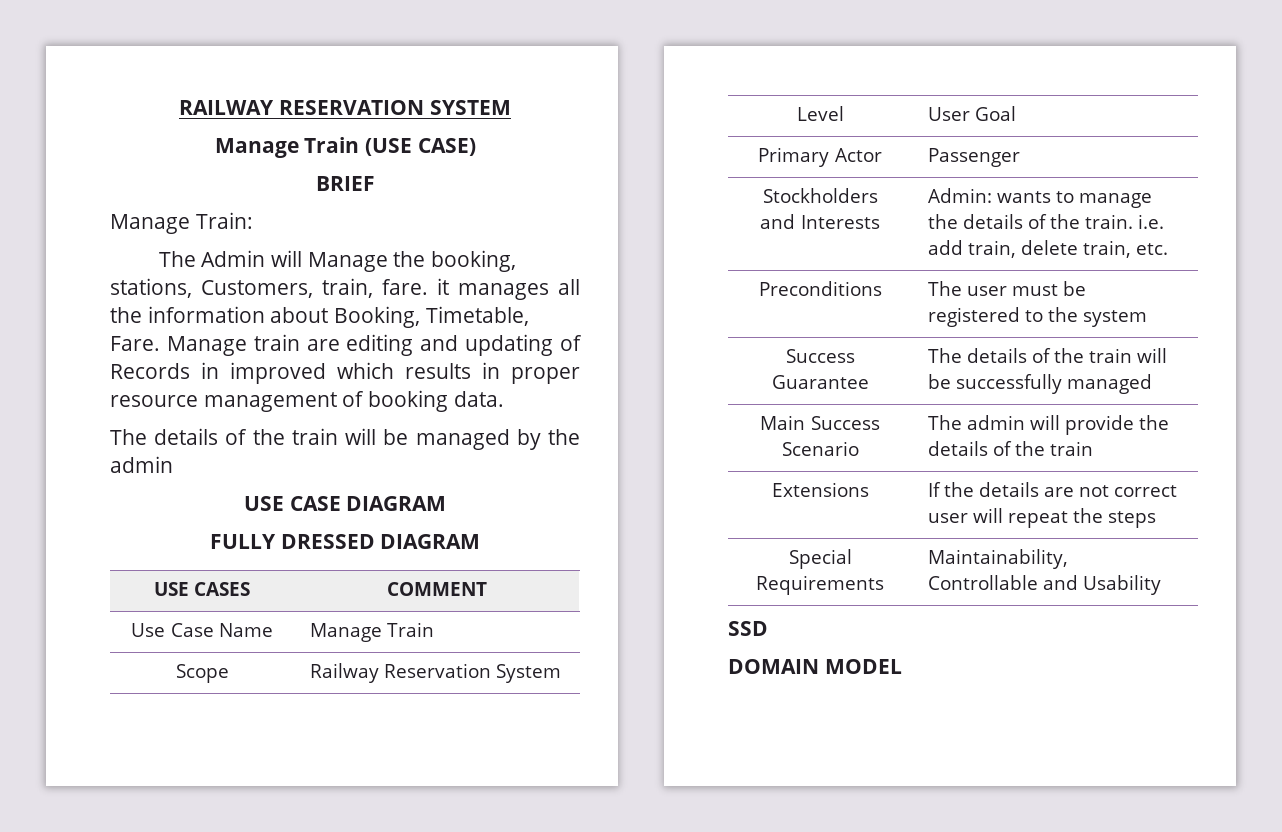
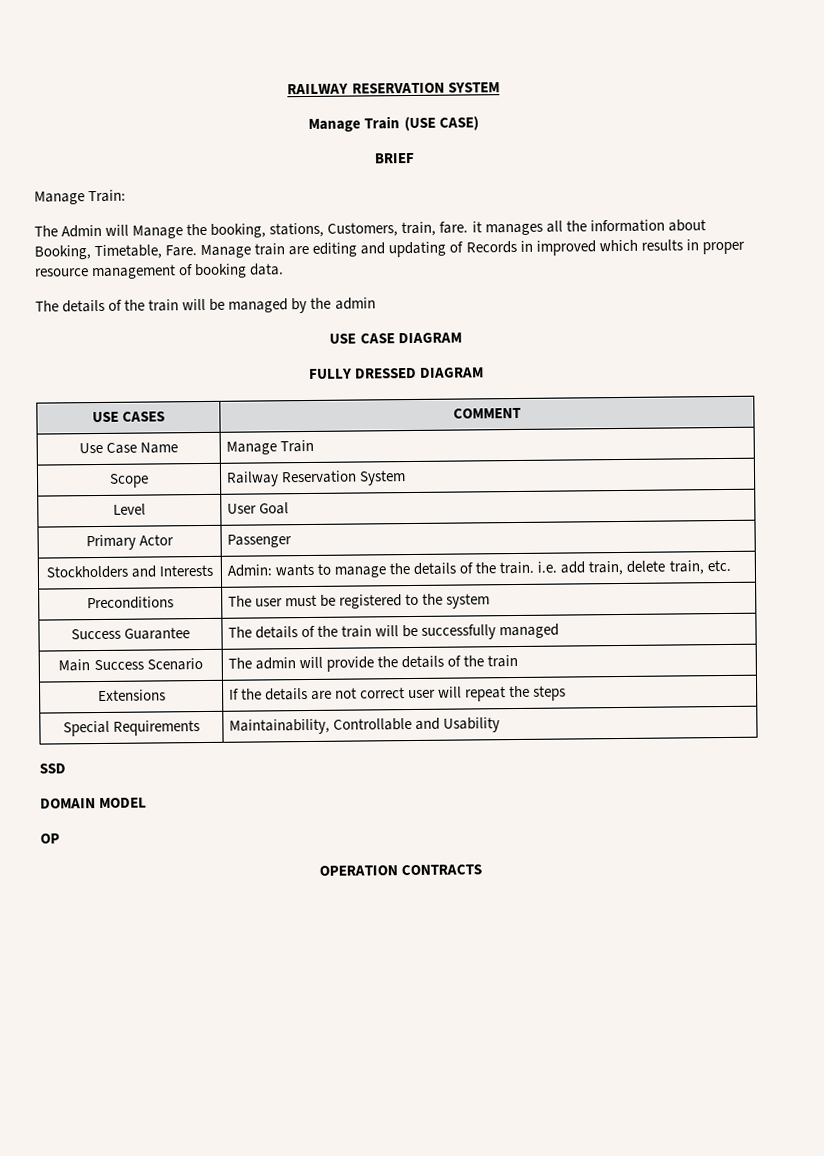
(902, 666) none -> [40,833,60,844] [318,864,483,876] // OP // OPERATION CONTRACTS

